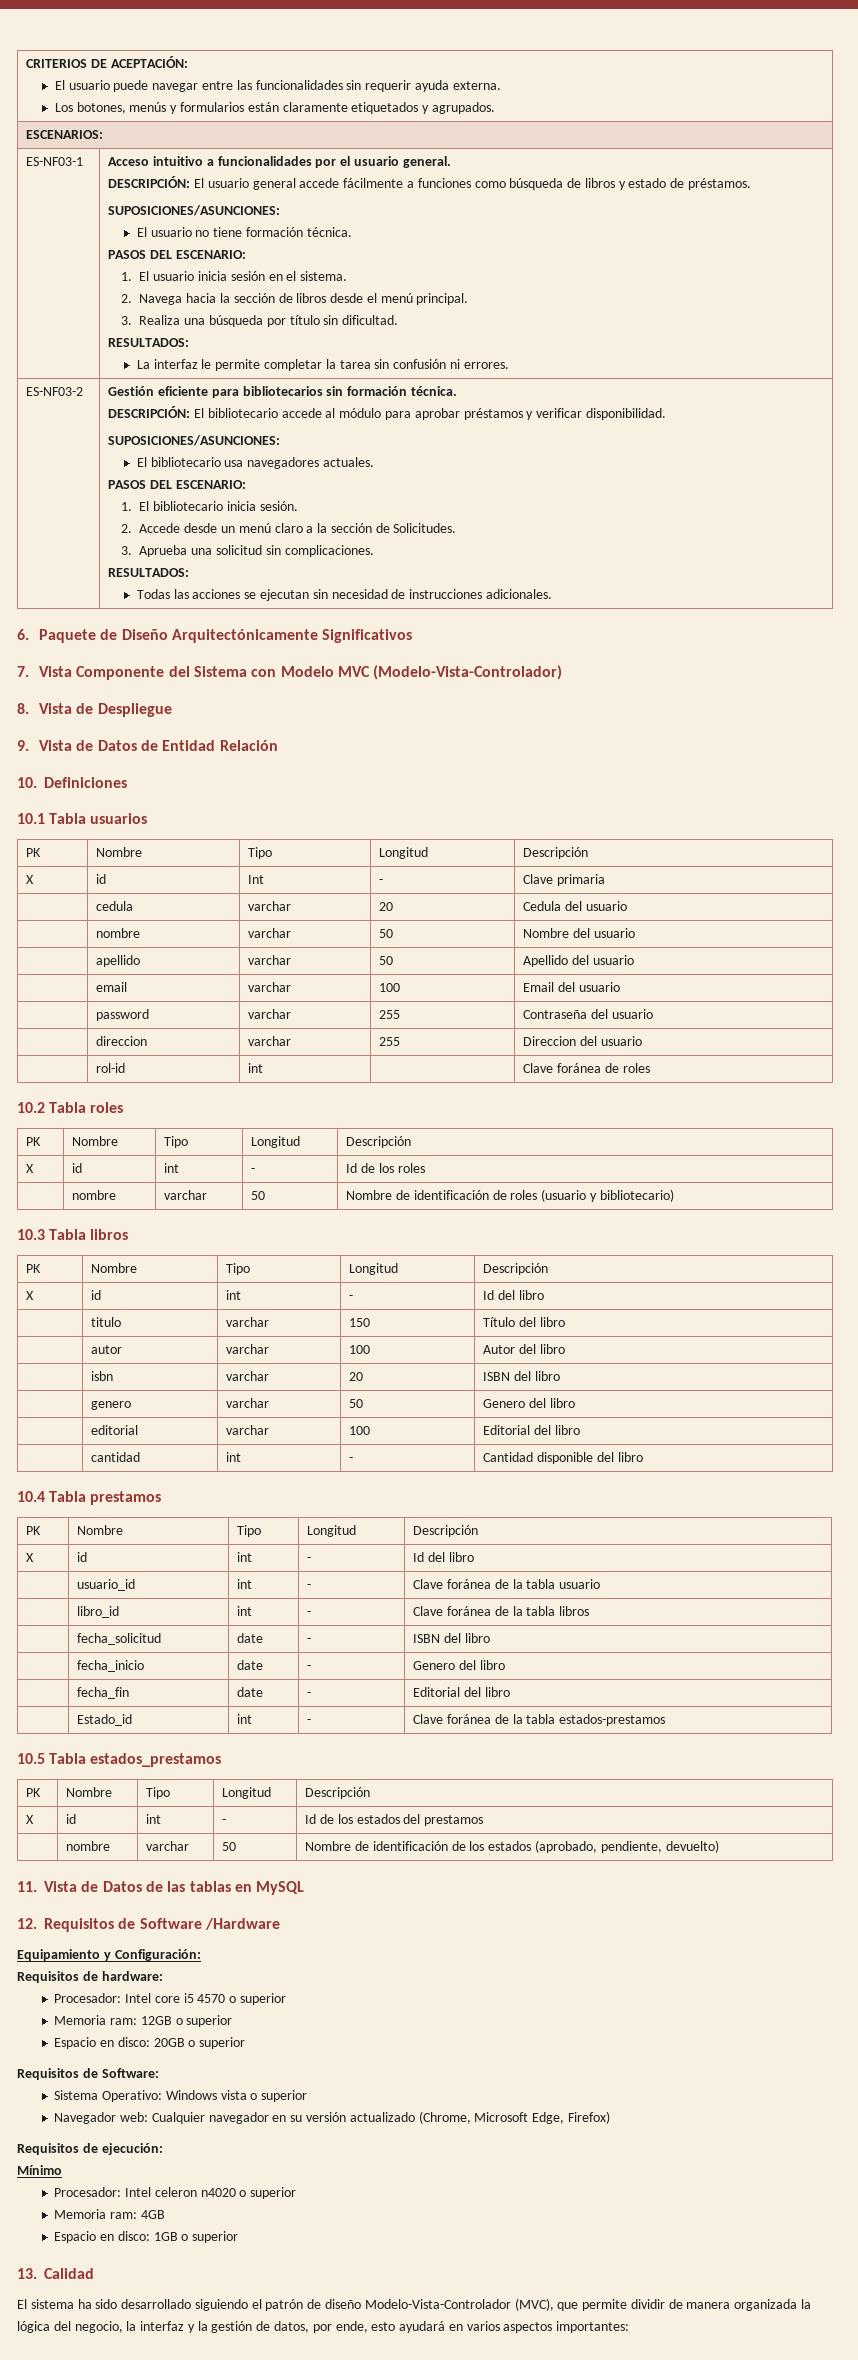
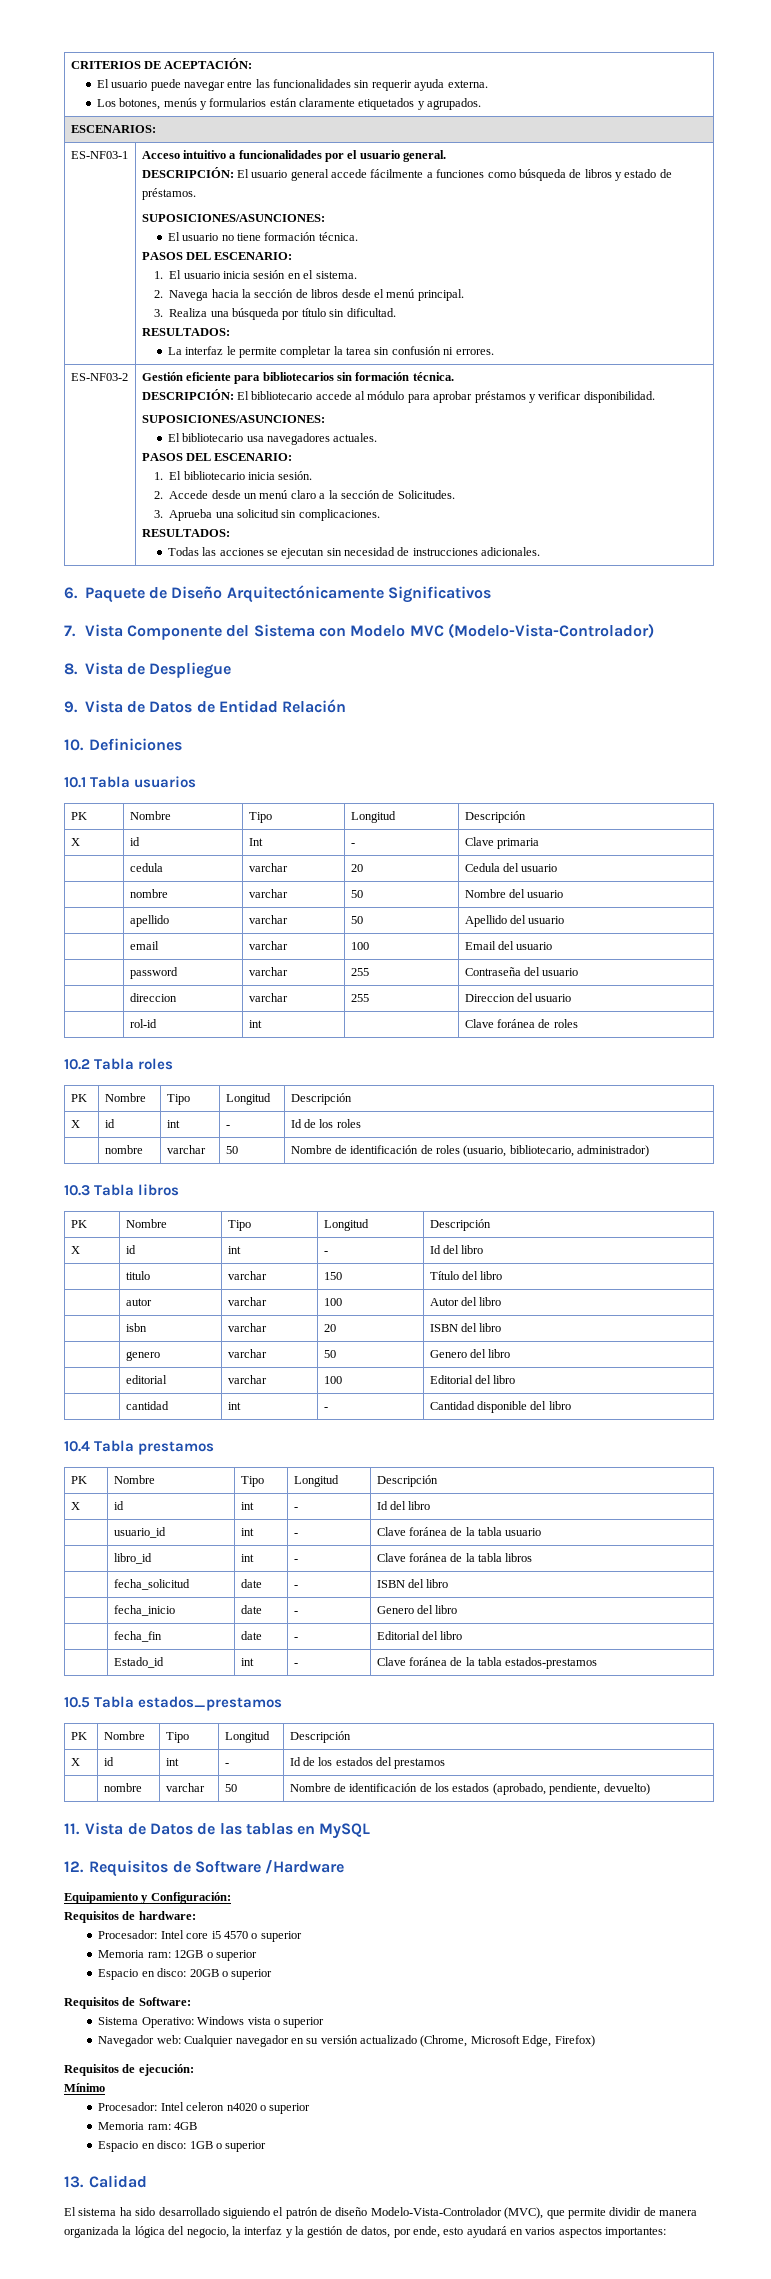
[541,1189,674,1202] (usuario y bibliotecario) -> [463,1145,650,1157] (usuario, bibliotecario, administrador)

